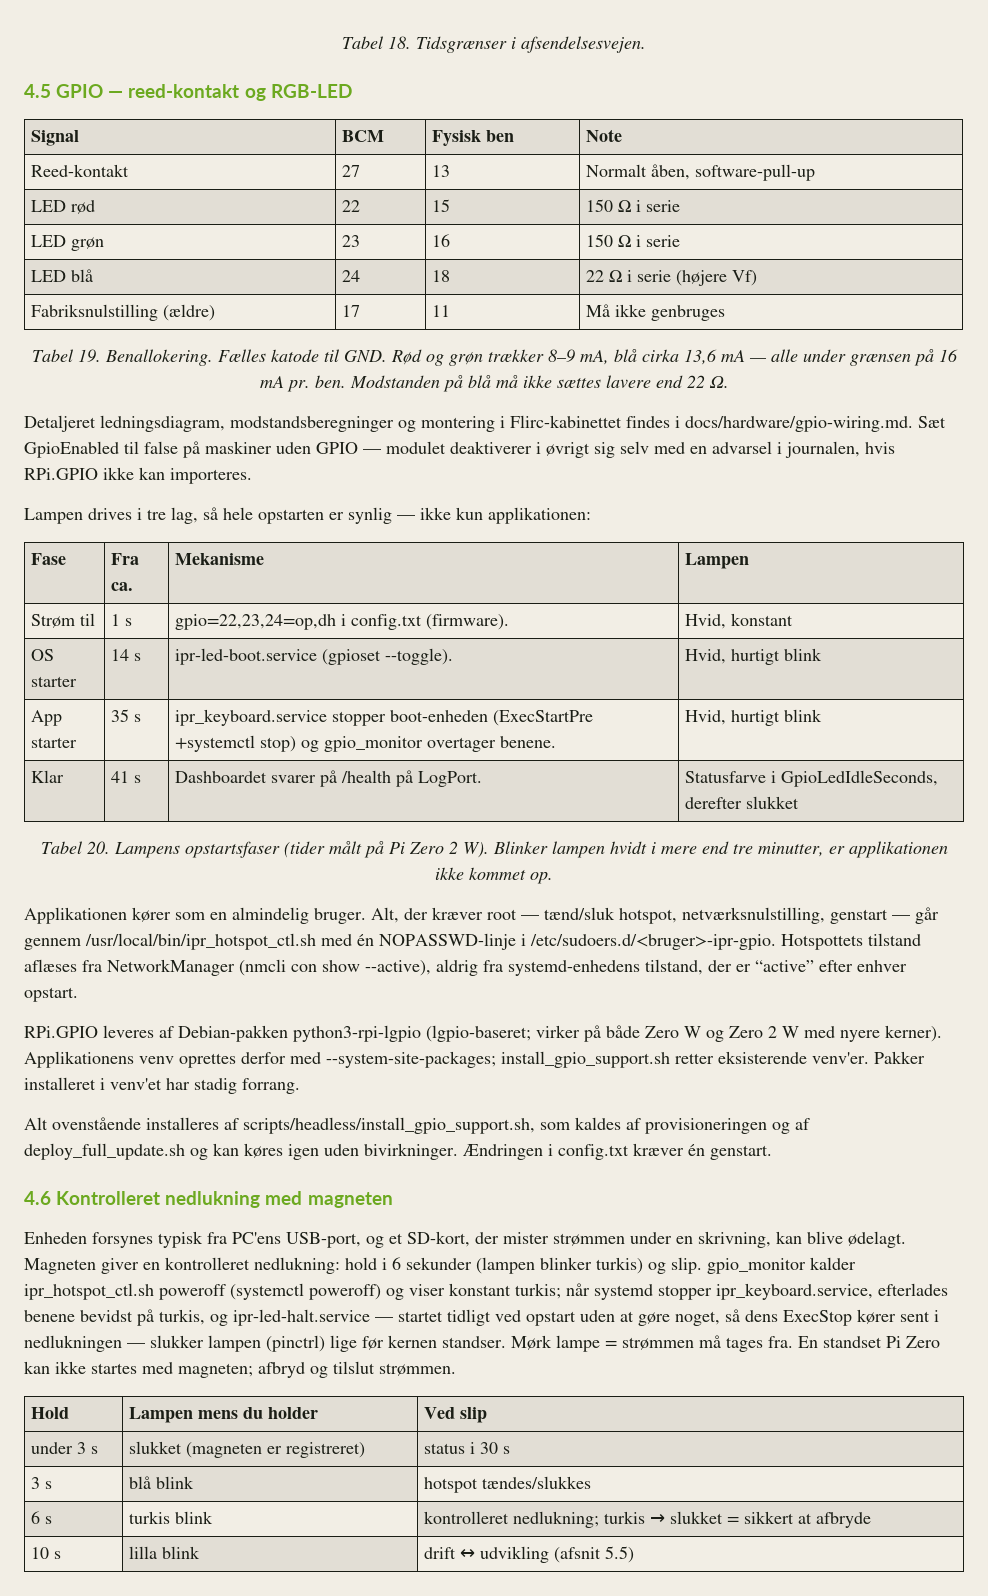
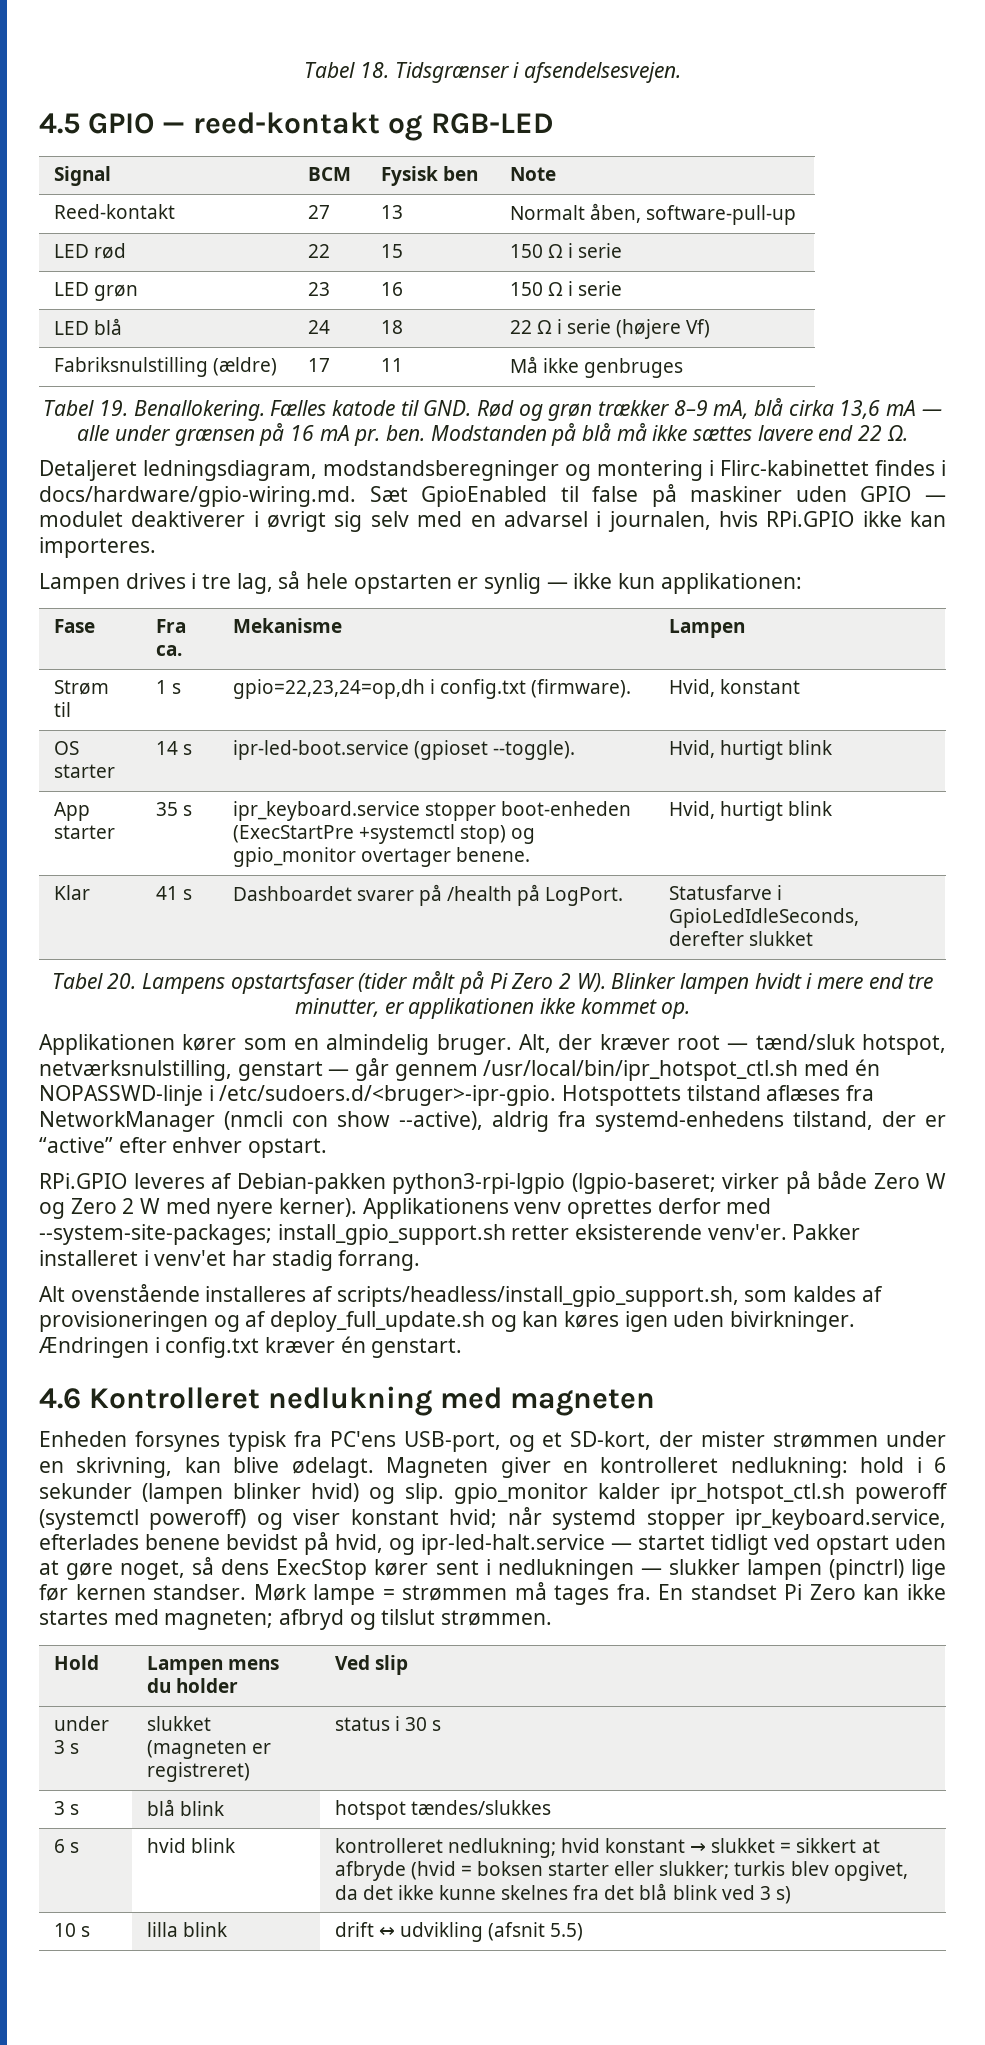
[596,1257,643,1274] turkis) -> [311,1483,359,1502] hvid)
[515,1283,561,1299] turkis; -> [449,1509,498,1528] hvid;
[159,1309,205,1325] turkis, -> [335,1534,383,1553] hvid,
[129,1511,171,1524] turkis -> [146,1838,186,1853] hvid
[604,1511,646,1524] turkis -> [560,1838,685,1853] hvid konstant
(872, 1520) none -> [410,1861,908,1881] [334,1883,791,1904] (hvid = boksen starter eller slukker; turkis blev opgivet, da det ikke kunne skelnes fra det blå blink ved 3 s)

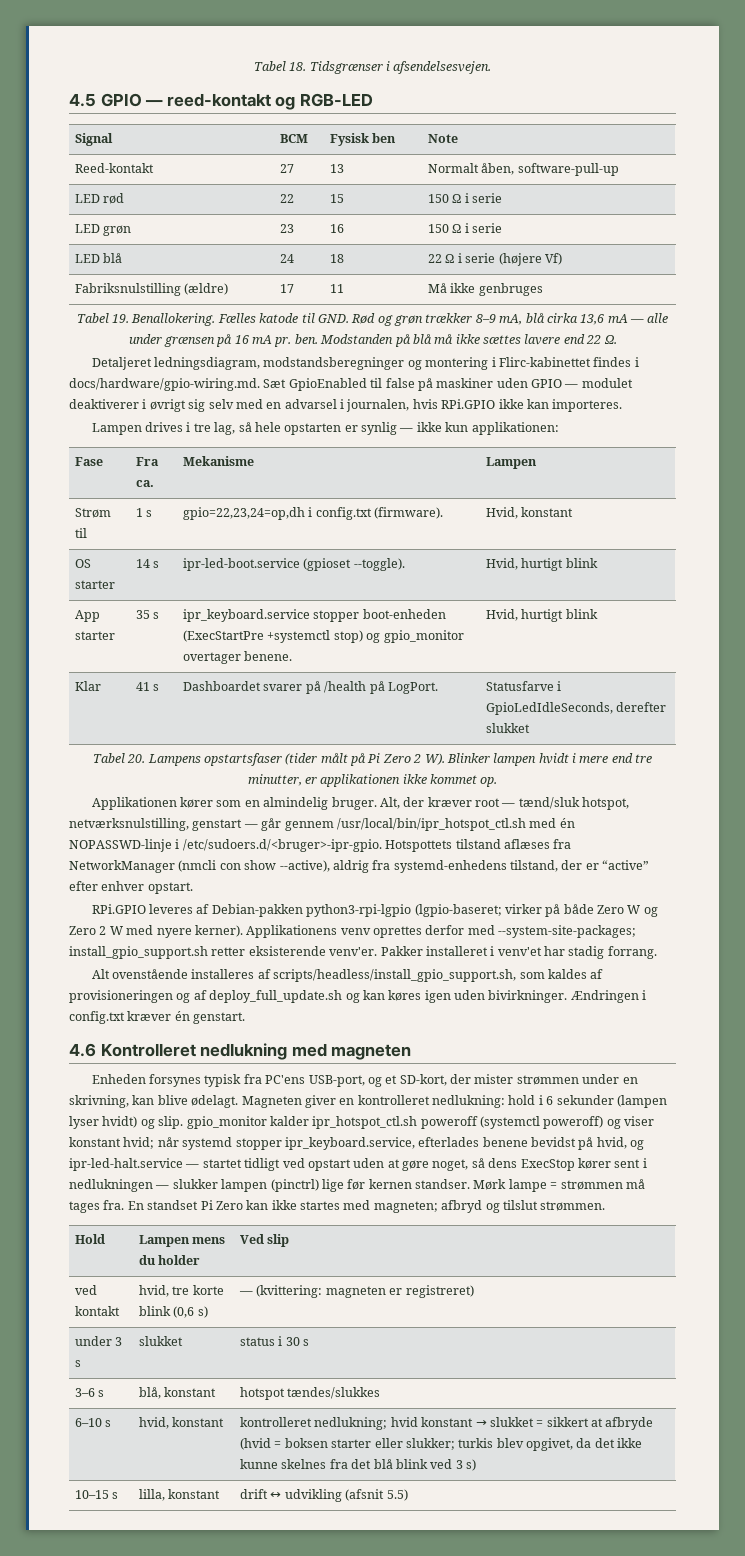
[233,1483,359,1502] blinker hvid) -> [69,1116,138,1129] lyser hvidt)
(408, 1665) none -> [75,1285,98,1295] [75,1306,121,1316] [139,1285,224,1297] [139,1306,208,1318] [239,1285,474,1298] // ved kontakt | hvid, tre korte blink (0,6 s) | — (kvittering: magneten er registreret)
[146,1740,271,1759] [146,1762,250,1782] (magneten er registreret) -> (184, 1341) none
[53,1801,79,1815] [146,1799,224,1816] 3 s | blå blink -> [75,1388,105,1397] [139,1387,217,1399] 3–6 s | blå, konstant
[53,1839,79,1853] [146,1838,235,1853] 6 s | hvid blink -> [75,1418,112,1427] [139,1417,225,1429] 6–10 s | hvid, konstant
[53,1923,90,1937] [146,1922,227,1937] 10 s | lilla blink -> [75,1490,119,1499] [139,1489,221,1501] 10–15 s | lilla, konstant

